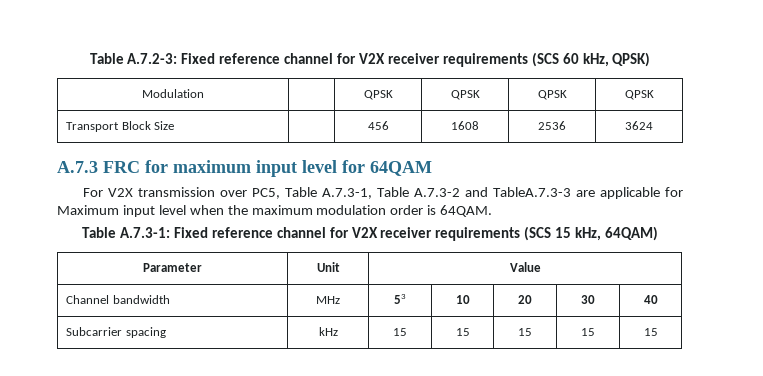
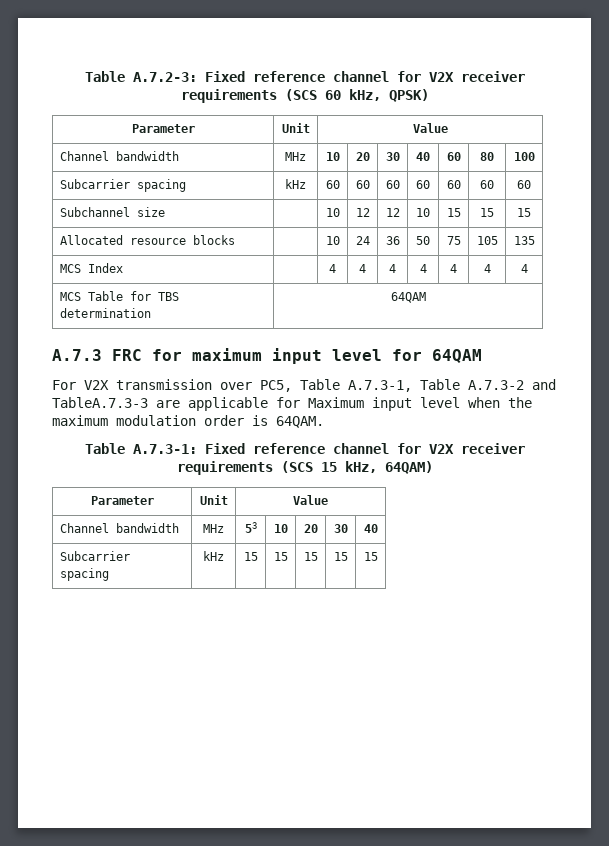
[142,89,204,98] [363,90,393,100] [450,90,480,100] [537,90,567,100] [624,90,654,100] [66,121,175,132] [367,121,389,130] [451,121,479,130] [538,121,566,130] [625,121,653,130] Modulation | | QPSK | QPSK | QPSK | QPSK // Transport Block Size | | 456 | 1608 | 2536 | 3624 -> [131,124,195,133] [281,123,310,133] [412,123,448,133] [59,151,179,161] [285,152,306,161] [325,152,340,161] [355,152,370,161] [385,152,400,161] [416,152,430,161] [446,152,461,161] [480,152,494,161] [513,152,535,161] [59,179,186,192] [285,179,306,189] [325,180,340,189] [355,180,370,189] [385,180,400,189] [416,180,430,189] [446,180,461,189] [480,180,494,189] [517,180,531,189] [59,207,165,217] [325,208,340,217] [355,208,370,217] [385,208,400,217] [416,208,430,217] [446,208,461,217] [480,208,494,217] [517,208,531,217] [59,235,235,245] [325,236,340,245] [355,236,370,245] [385,236,400,245] [416,236,430,245] [446,236,461,245] [476,236,498,245] [513,236,535,245] [59,263,123,273] [329,264,336,273] [359,264,366,273] [389,264,396,273] [419,264,427,273] [450,264,457,273] [483,264,491,273] [520,264,528,273] [59,291,179,301] [59,308,151,318] [390,292,426,303] Parameter | Unit | Value // Channel bandwidth | MHz | 10 | 20 | 30 | 40 | 60 | 80 | 100 // Subcarrier spacing | kHz | 60 | 60 | 60 | 60 | 60 | 60 | 60 // Subchannel size | | 10 | 12 | 12 | 10 | 15 | 15 | 15 // Allocated resource blocks | | 10 | 24 | 36 | 50 | 75 | 105 | 135 // MCS Index | | 4 | 4 | 4 | 4 | 4 | 4 | 4 // MCS Table for TBS determination | 64QAM

